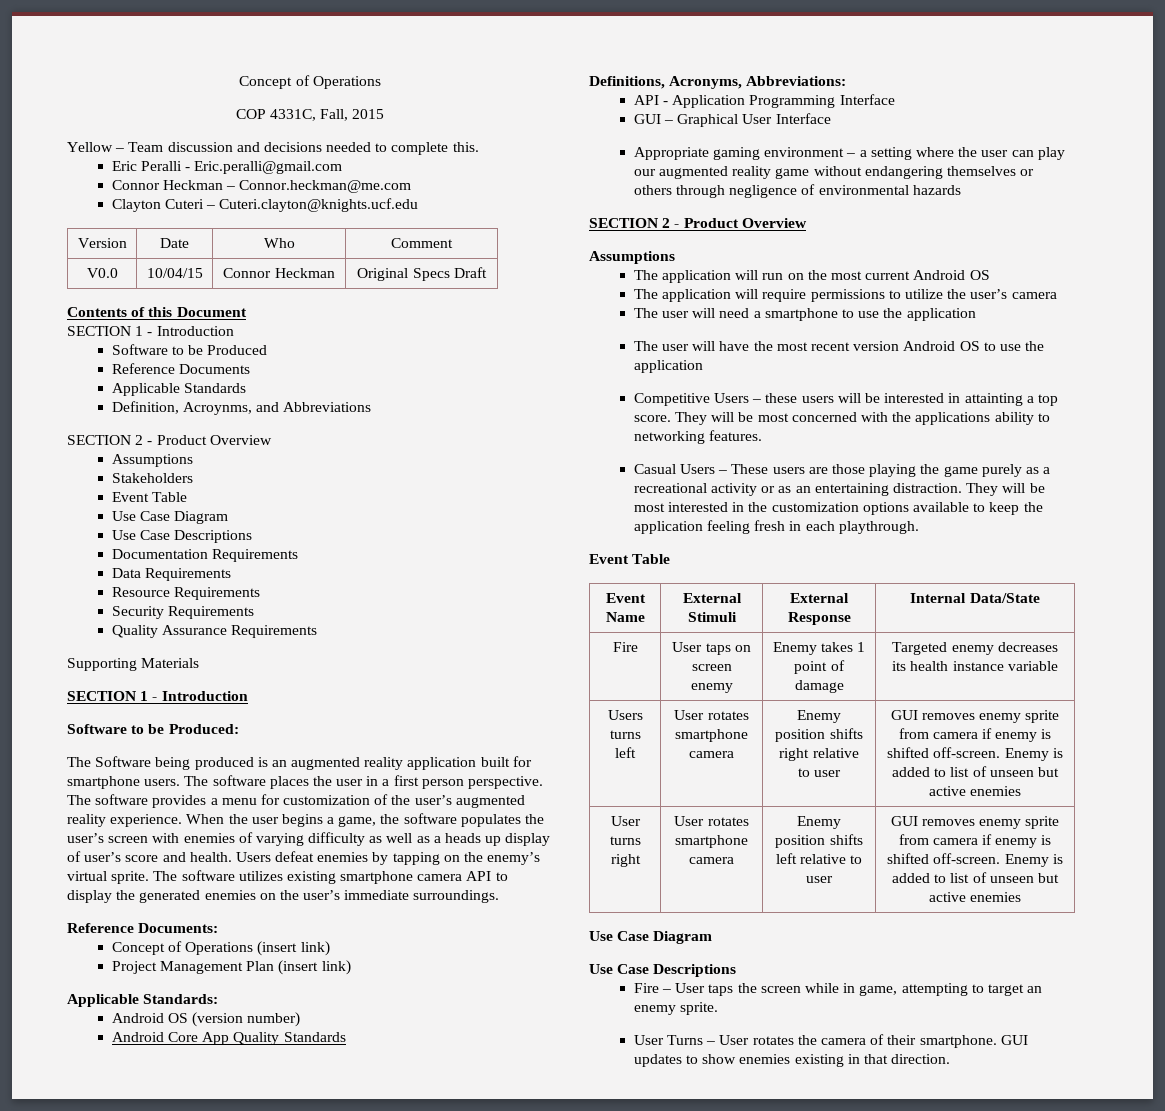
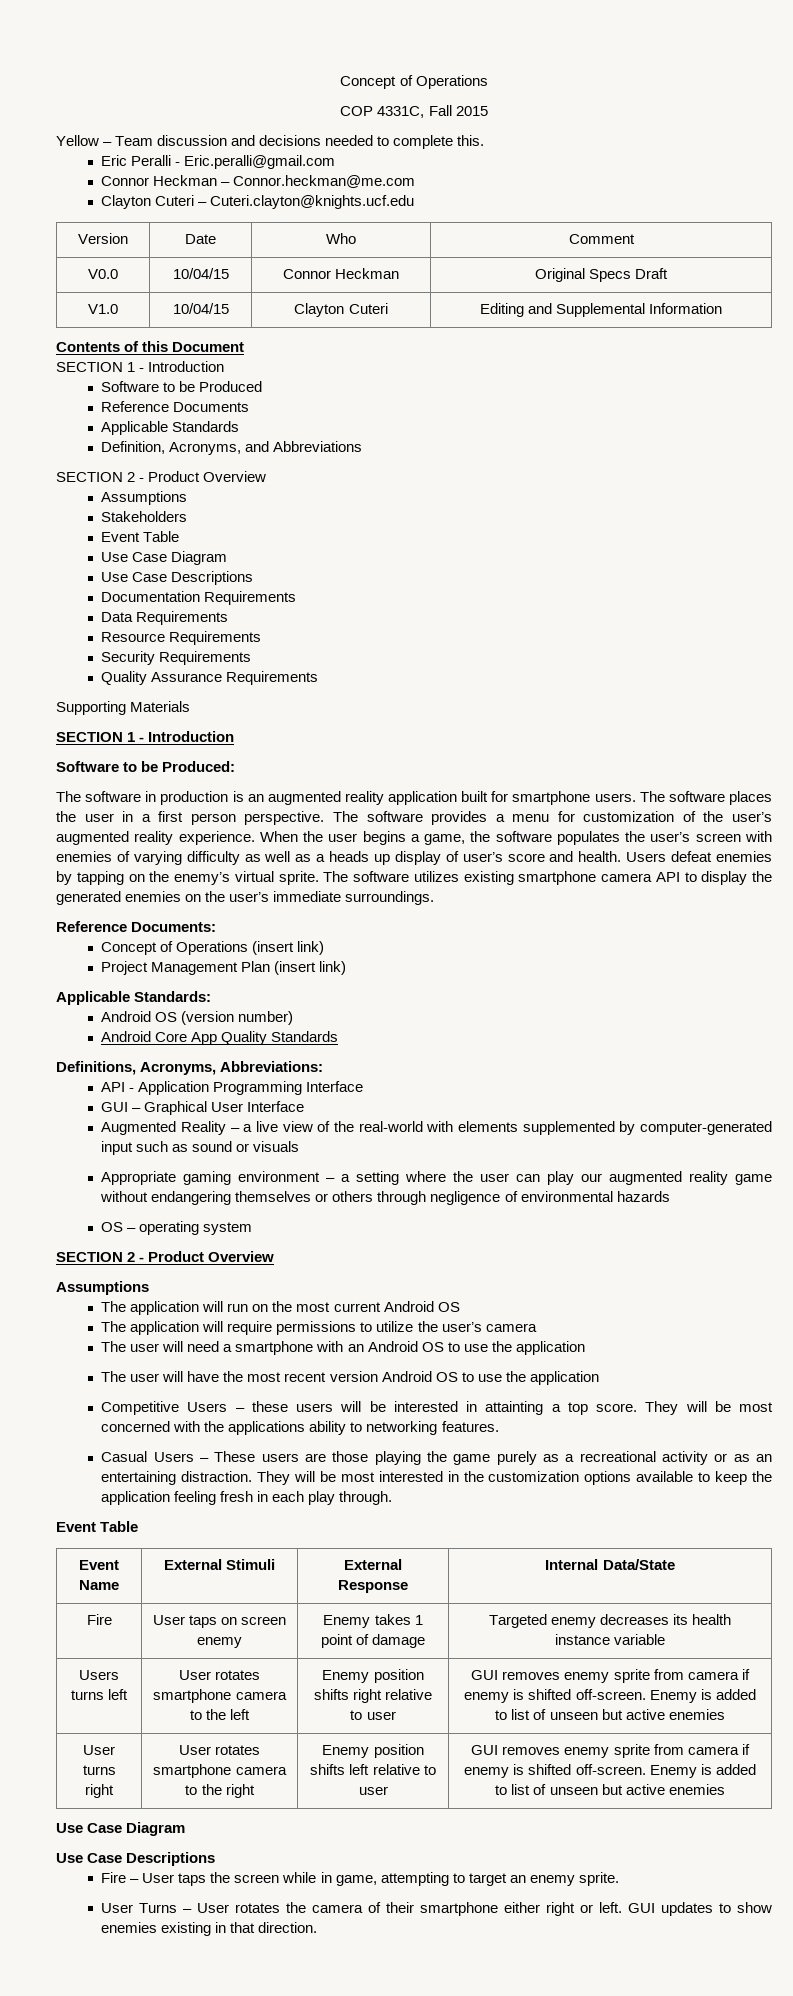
[320,109,349,121] Fall, -> [428,105,452,116] Fall
(487, 272) none -> [88,304,118,314] [172,303,229,314] [294,303,388,317] [479,303,723,317] // V1.0 | 10/04/15 | Clayton Cuteri | Editing and Supplemental Information
[183,402,253,415] Acroynms, -> [169,442,242,455] Acronyms,
[95,756,254,770] Software being produced -> [85,791,229,805] software in production
(831, 118) none -> [101,1121,773,1135] [101,1141,300,1155] // Augmented Reality – a live view of the real-world with elements supplemented by computer-generated input such as sound or visuals
(961, 190) none -> [101,1221,253,1235] // OS – operating system
(838, 314) none -> [316,1341,444,1352] with an Android OS
[838,521,919,534] playthrough. -> [308,1491,393,1505] play through.
(734, 754) none -> [189,1709,251,1720] to the left
(734, 860) none -> [185,1784,255,1798] to the right
[919,1035,997,1048] smartphone. -> [420,1902,623,1916] smartphone either right or left.

